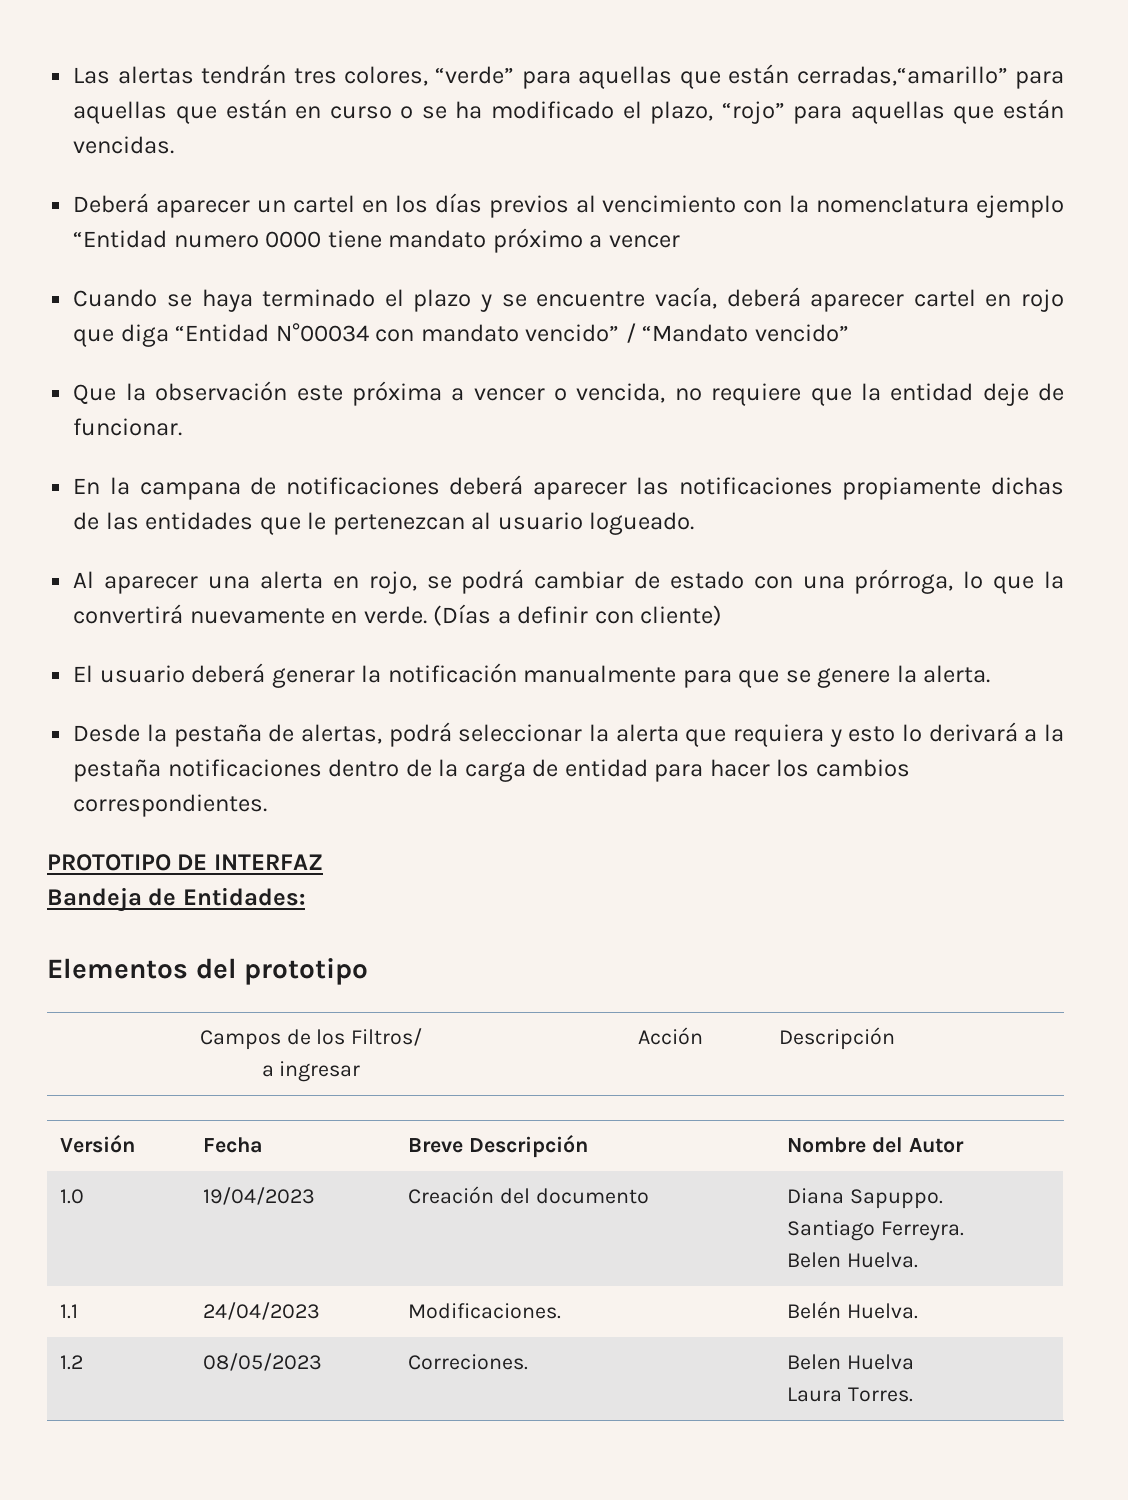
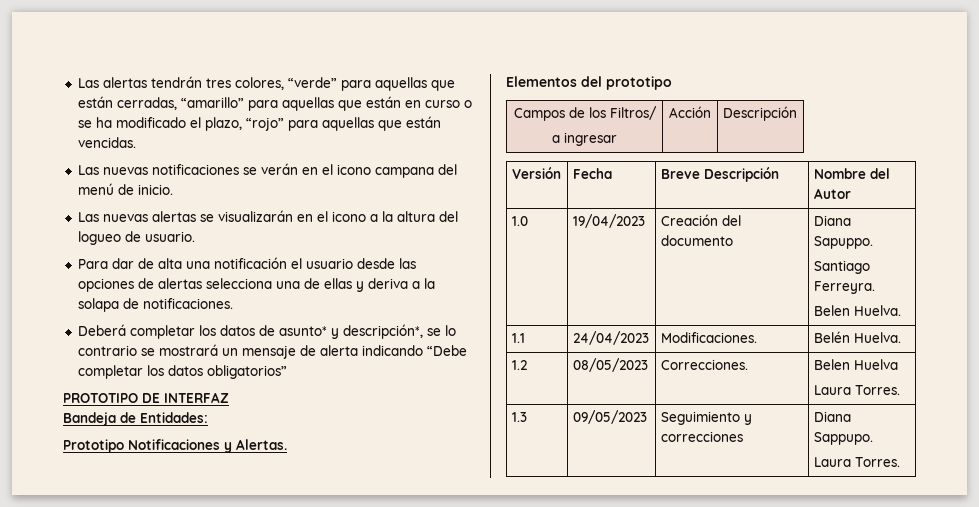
[796,66,1008,86] cerradas,“amarillo” -> [116,97,244,110] cerradas, “amarillo”
[73,193,1064,218] [73,228,680,253] [73,287,1065,312] [73,323,849,347] [73,381,1064,406] [73,418,183,436] [73,475,1065,500] [73,512,695,535] [73,569,1065,594] [73,604,723,626] [73,663,991,688] [73,722,1065,747] [73,759,910,782] [73,794,268,817] Deberá aparecer un cartel en los días previos al vencimiento con la nomenclatura ejemplo “Entidad numero 0000 tiene mandato próximo a vencer // Cuando se haya terminado el plazo y se encuentre vacía, deberá aparecer cartel en rojo que diga “Entidad N°00034 con mandato vencido” / “Mandato vencido” // Que la observación este próxima a vencer o vencida, no requiere que la entidad deje de funcionar. // En la campana de notificaciones deberá aparecer las notificaciones propiamente dichas de las entidades que le pertenezcan al usuario logueado. // Al aparecer una alerta en rojo, se podrá cambiar de estado con una prórroga, lo que la convertirá nuevamente en verde. (Días a definir con cliente) // El usuario deberá generar la notificación manualmente para que se genere la alerta. // Desde la pestaña de alertas, podrá seleccionar la alerta que requiera y esto lo derivará a la pestaña notificaciones dentro de la carga de entidad para hacer los cambios correspondientes. -> [77,163,457,178] [77,183,173,195] [77,210,458,222] [77,231,195,245] [77,257,416,269] [77,278,435,292] [77,298,233,312] [77,324,456,339] [77,344,467,359] [77,365,287,379] Las nuevas notificaciones se verán en el icono campana del menú de inicio. // Las nuevas alertas se visualizarán en el icono a la altura del logueo de usuario. // Para dar de alta una notificación el usuario desde las opciones de alertas selecciona una de ellas y deriva a la solapa de notificaciones. // Deberá completar los datos de asunto* y descripción*, se lo contrario se mostrará un mensaje de alerta indicando “Debe completar los datos obligatorios”
(305, 896) none -> [63,439,287,453] // Prototipo Notificaciones y Alertas.
[408,1354,529,1370] Correciones. -> [660,359,748,370] Correcciones.
(914, 1394) none -> [511,412,527,422] [572,410,647,424] [660,411,752,425] [660,431,743,442] [813,411,851,422] [813,432,873,445] [813,457,900,467] // 1.3 | 09/05/2023 | Seguimiento y correcciones | Diana Sappupo. // Laura Torres.

